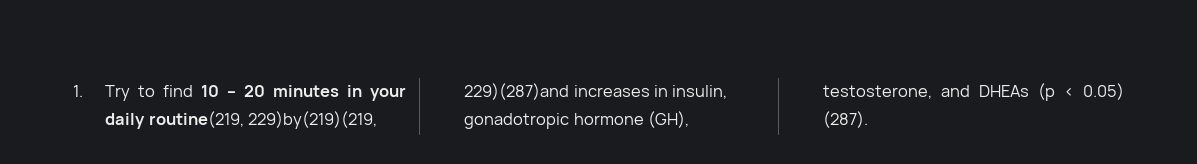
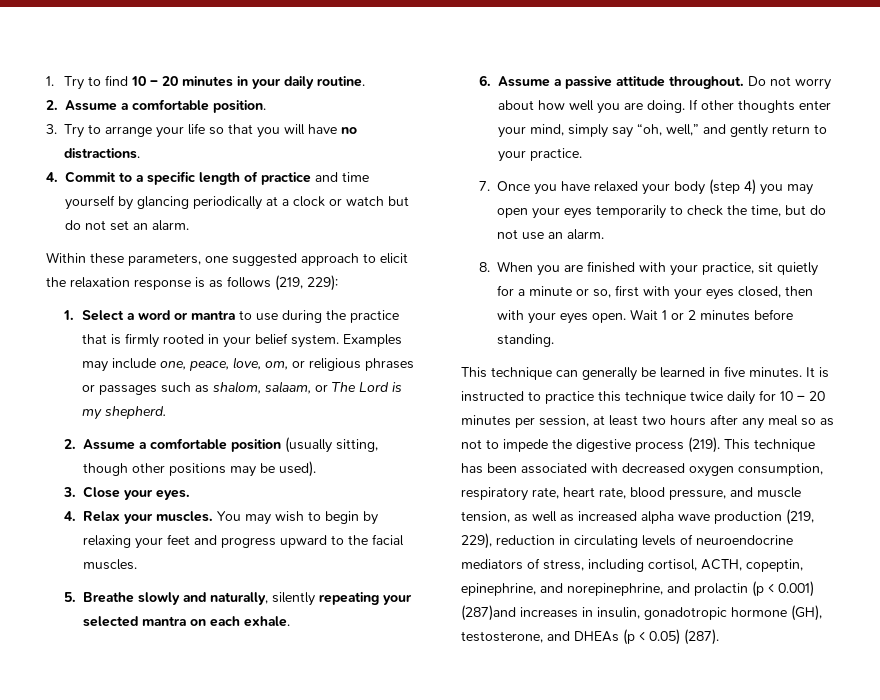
[148,111,378,129] [464,83,570,100] routine(219, 229)by(219)(219, 229)(287)and -> [316,76,365,87] [46,99,266,113] [46,123,357,138] [64,148,140,159] [46,171,369,185] [65,195,409,210] [65,220,189,231] [46,252,408,266] [46,275,338,291] [62,310,399,323] [81,333,402,348] [81,357,414,372] [81,381,402,395] [81,406,166,420] [63,437,378,453] [82,461,316,477] [62,486,190,500] [63,511,378,525] [82,534,404,549] [82,559,137,570] [63,592,412,606] [82,616,290,627] [478,75,831,90] [497,99,831,114] [497,123,827,138] [497,148,582,162] [478,179,813,195] [496,205,826,219] [496,229,604,240] [478,261,818,276] [496,285,813,300] [496,309,793,324] [496,334,554,347] [461,366,829,381] [461,390,825,405] [461,414,834,429] [461,437,815,453] [461,463,823,477] [461,487,801,501] [461,509,814,525] [461,533,793,549] [461,558,803,572] [461,581,814,597] [461,605,516,621] routine. // 2. Assume a comfortable position. // 3. Try to arrange your life so that you will have no distractions. // 4. Commit to a specific length of practice and time yourself by glancing periodically at a clock or watch but do not set an alarm. // Within these parameters, one suggested approach to elicit the relaxation response is as follows (219, 229): // 1. Select a word or mantra to use during the practice that is firmly rooted in your belief system. Examples may include one, peace, love, om, or religious phrases or passages such as shalom, salaam, or The Lord is my shepherd. // 2. Assume a comfortable position (usually sitting, though other positions may be used). // 3. Close your eyes. // 4. Relax your muscles. You may wish to begin by relaxing your feet and progress upward to the facial muscles. // 5. Breathe slowly and naturally, silently repeating your selected mantra on each exhale. // 6. Assume a passive attitude throughout. Do not worry about how well you are doing. If other thoughts enter your mind, simply say “oh, well,” and gently return to your practice. // 7. Once you have relaxed your body (step 4) you may open your eyes temporarily to check the time, but do not use an alarm. // 8. When you are finished with your practice, sit quietly for a minute or so, first with your eyes closed, then with your eyes open. Wait 1 or 2 minutes before standing. // This technique can generally be learned in five minutes. It is instructed to practice this technique twice daily for 10 – 20 minutes per session, at least two hours after any meal so as not to impede the digestive process (219). This technique has been associated with decreased oxygen consumption, respiratory rate, heart rate, blood pressure, and muscle tension, as well as increased alpha wave production (219, 229), reduction in circulating levels of neuroendocrine mediators of stress, including cortisol, ACTH, copeptin, epinephrine, and norepinephrine, and prolactin (p < 0.001) (287)and

